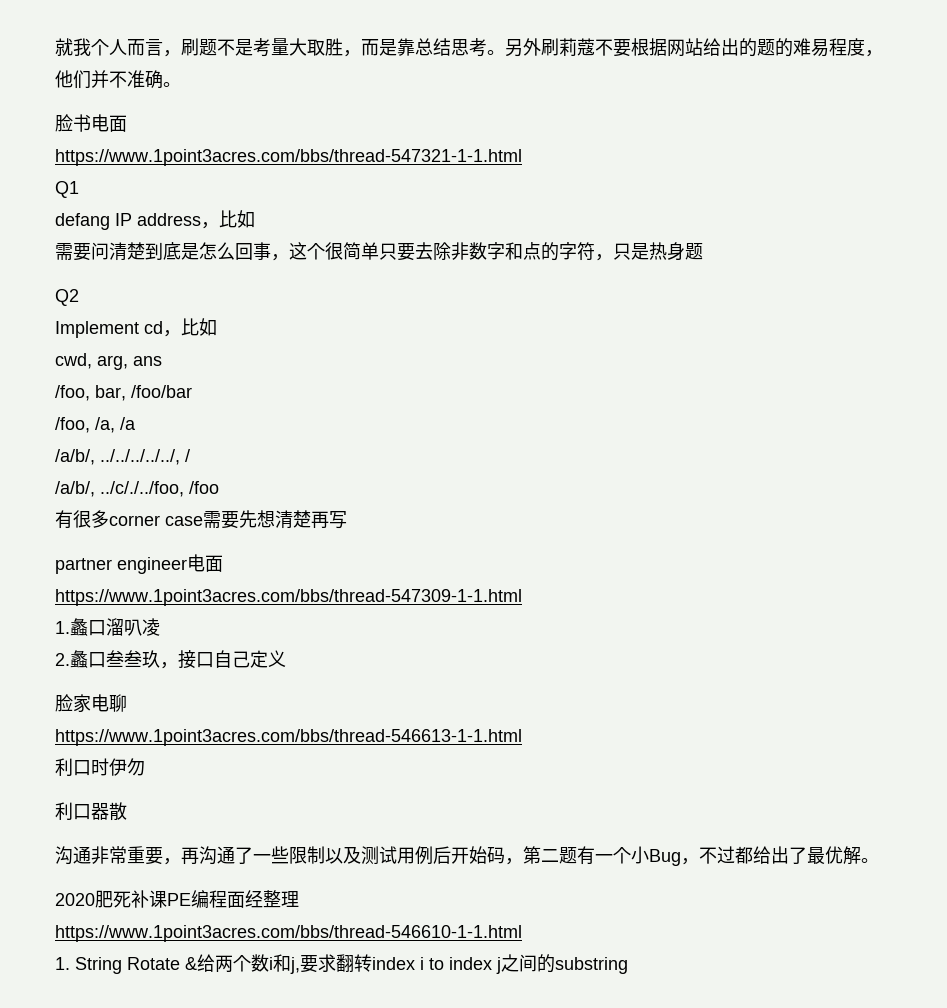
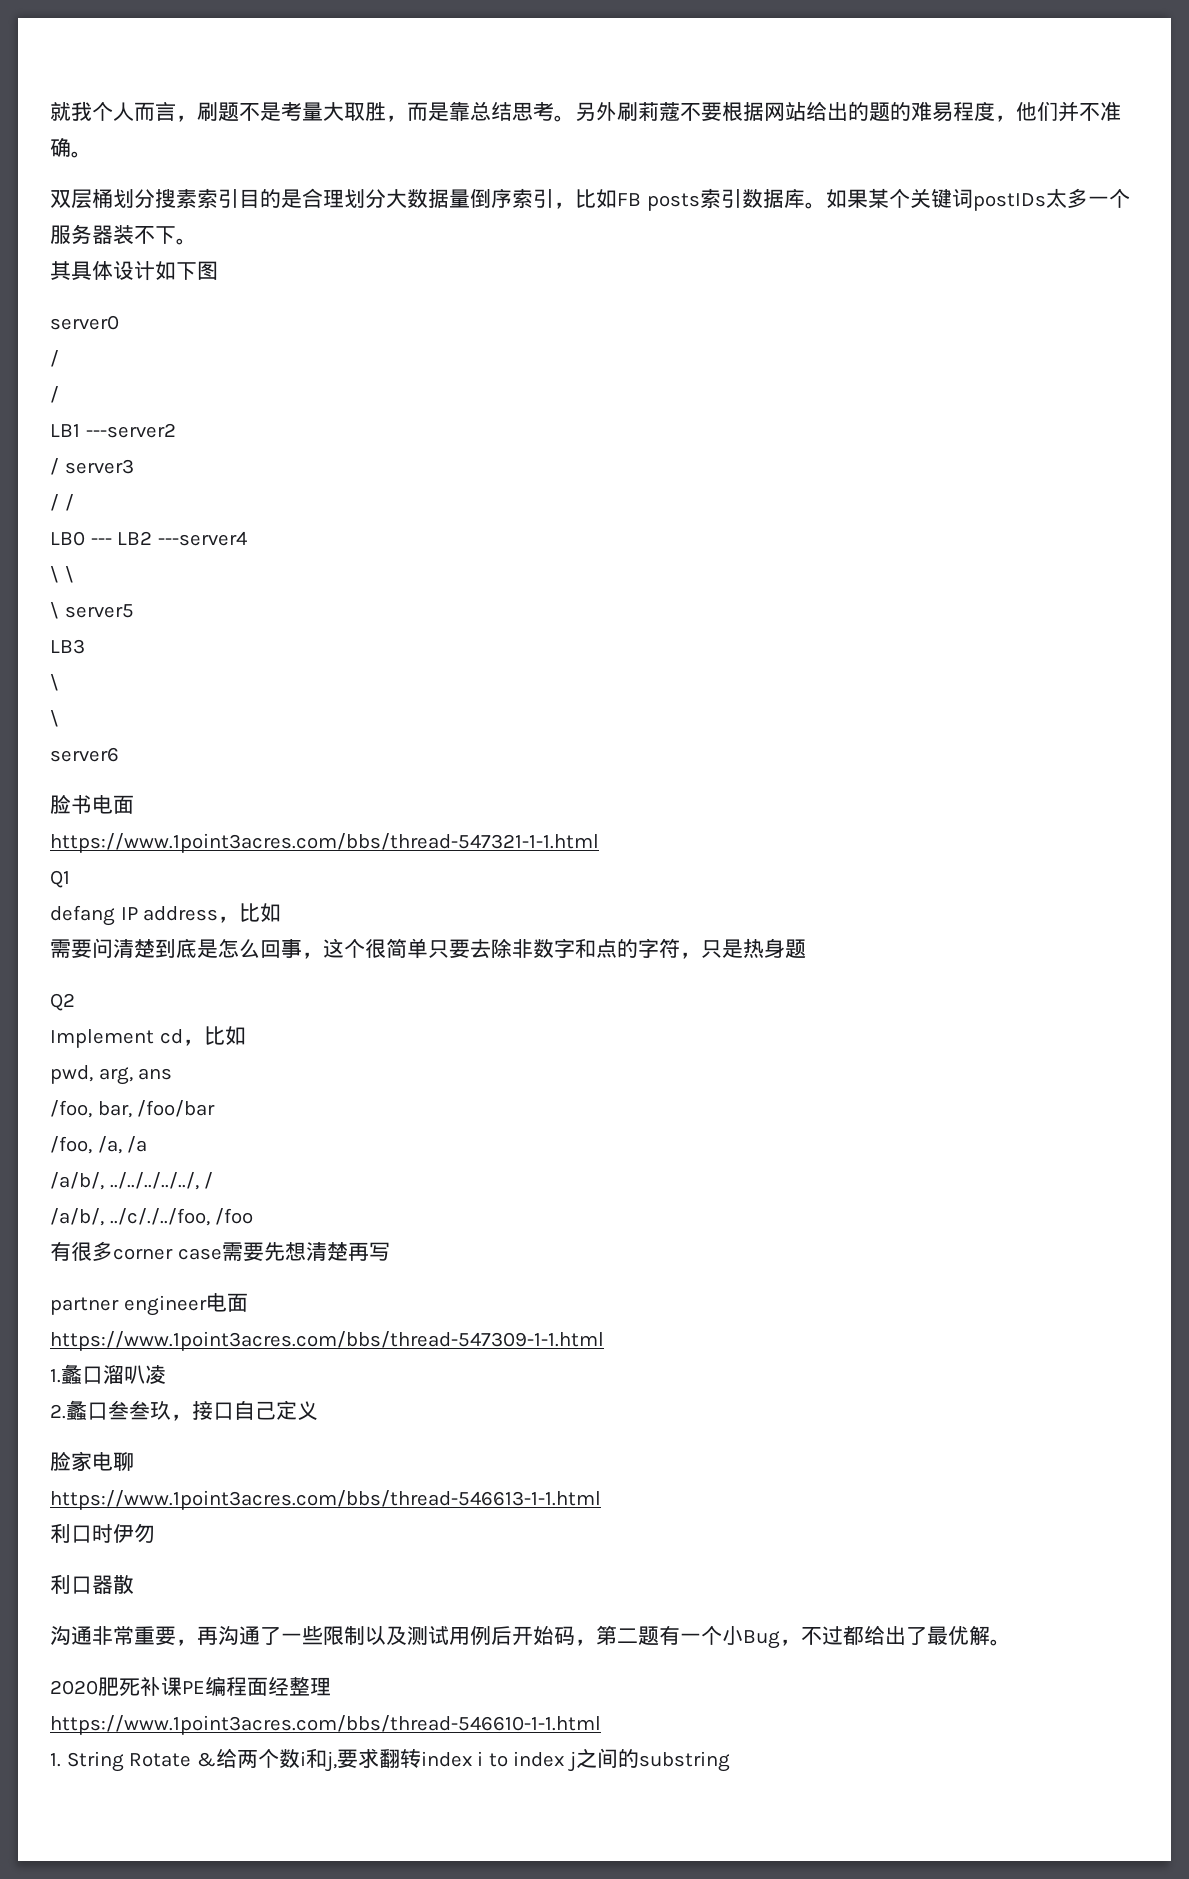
(181, 84) none -> [50,188,1130,211] [50,224,197,245] [50,261,218,281] [50,315,119,330] [50,350,59,367] [50,386,59,403] [50,423,176,438] [50,458,134,475] [50,494,74,511] [50,531,247,546] [50,566,74,583] [50,602,134,619] [50,639,85,654] [50,674,59,691] [50,710,59,727] [50,747,119,762] // 双层桶划分搜素索引目的是合理划分大数据量倒序索引，比如FB posts索引数据库。如果某个关键词postIDs太多一个服务器装不下。 // 其具体设计如下图 // server0 // / // / // LB1 ---server2 // / server3 // / / // LB0 --- LB2 ---server4 // \ \ // \ server5 // LB3 // \ // \ // server6
[55,353,92,369] cwd, -> [50,1065,93,1084] pwd,

